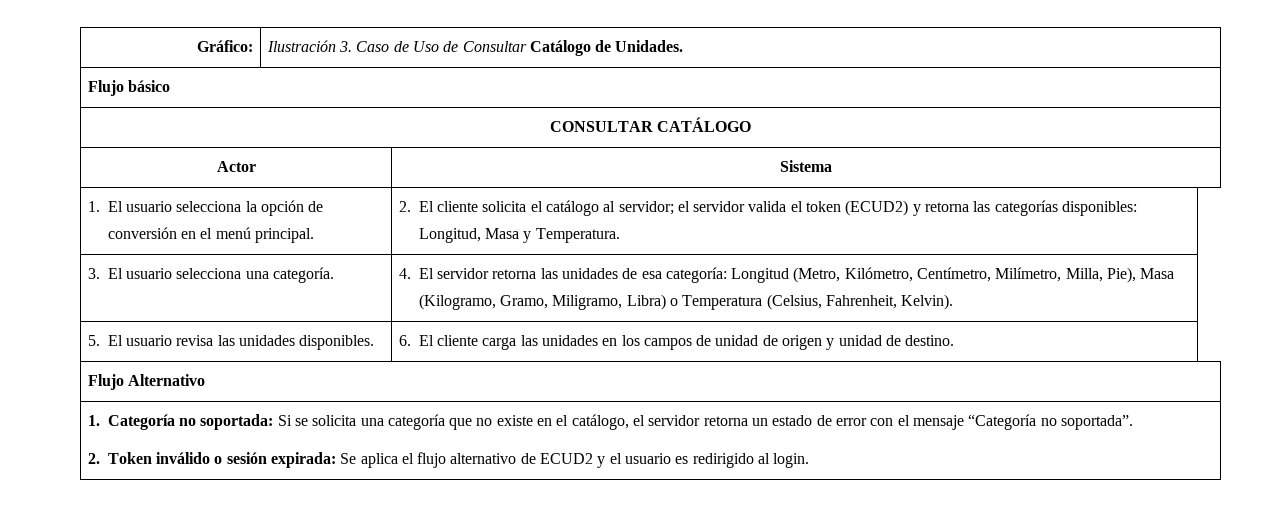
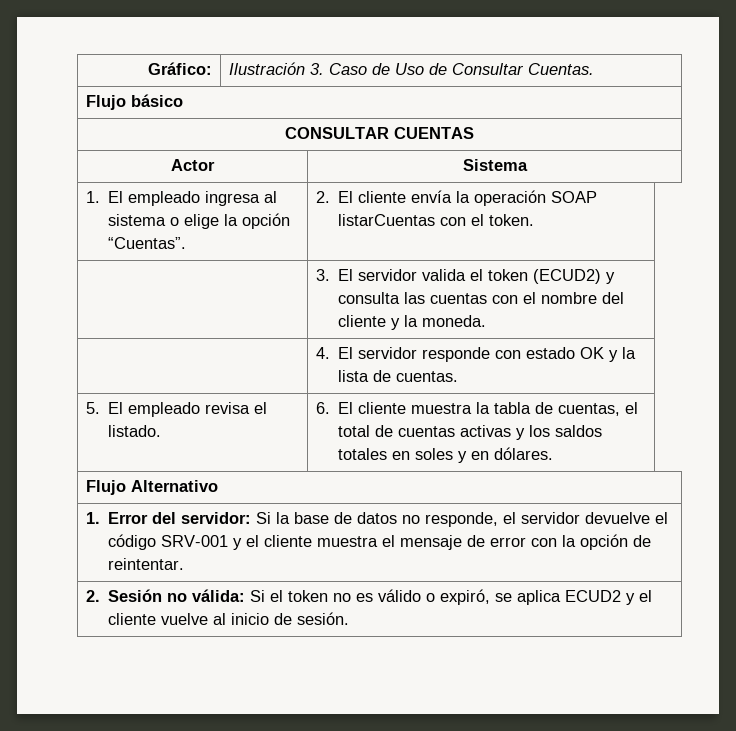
[529,40,684,56] Catálogo de Unidades. -> [528,63,595,75] Cuentas.
[657,117,752,132] CATÁLOGO -> [394,127,474,139] CUENTAS
[125,200,324,216] [107,227,314,243] [398,200,690,216] usuario selecciona la opción de conversión en el menú principal. | 2. El cliente solicita el catálogo al servidor; el -> [128,191,278,206] [108,213,291,229] [108,237,187,249] [316,190,598,206] [338,214,535,226] [316,269,354,281] empleado ingresa al sistema o elige la opción “Cuentas”. | 2. El cliente envía la operación SOAP listarCuentas con el token. // | 3. El
[925,200,1138,216] [418,228,620,243] [87,267,334,283] [398,267,1175,283] [418,294,954,310] [87,335,375,350] [398,335,955,350] [87,374,205,390] [87,414,1133,430] [87,452,810,468] retorna las categorías disponibles: Longitud, Masa y Temperatura. // 3. El usuario selecciona una categoría. | 4. El servidor retorna las unidades de esa categoría: Longitud (Metro, Kilómetro, Centímetro, Milímetro, Milla, Pie), Masa (Kilogramo, Gramo, Miligramo, Libra) o Temperatura (Celsius, Fahrenheit, Kelvin). // 5. El usuario revisa las unidades disponibles. | 6. El cliente carga las unidades en los campos de unidad de origen y unidad de destino. // Flujo Alternativo // 1. Categoría no soportada: Si se solicita una categoría que no existe en el catálogo, el servidor retorna un estado de error con el mensaje “Categoría no soportada”. // 2. Token inválido o sesión expirada: Se aplica el flujo alternativo de ECUD2 y el usuario es redirigido al login. -> [338,292,625,304] [338,315,487,330] [316,347,637,362] [338,370,459,382] [86,402,268,417] [108,425,162,437] [316,402,639,416] [338,425,603,440] [338,447,554,463] [86,480,219,495] [86,512,669,527] [108,534,652,550] [108,558,185,570] [86,589,653,605] [108,612,350,625] consulta las cuentas con el nombre del cliente y la moneda. // | 4. El servidor responde con estado OK y la lista de cuentas. // 5. El empleado revisa el listado. | 6. El cliente muestra la tabla de cuentas, el total de cuentas activas y los saldos totales en soles y en dólares. // Flujo Alternativo // 1. Error del servidor: Si la base de datos no responde, el servidor devuelve el código SRV-001 y el cliente muestra el mensaje de error con la opción de reintentar. // 2. Sesión no válida: Si el token no es válido o expiró, se aplica ECUD2 y el cliente vuelve al inicio de sesión.

